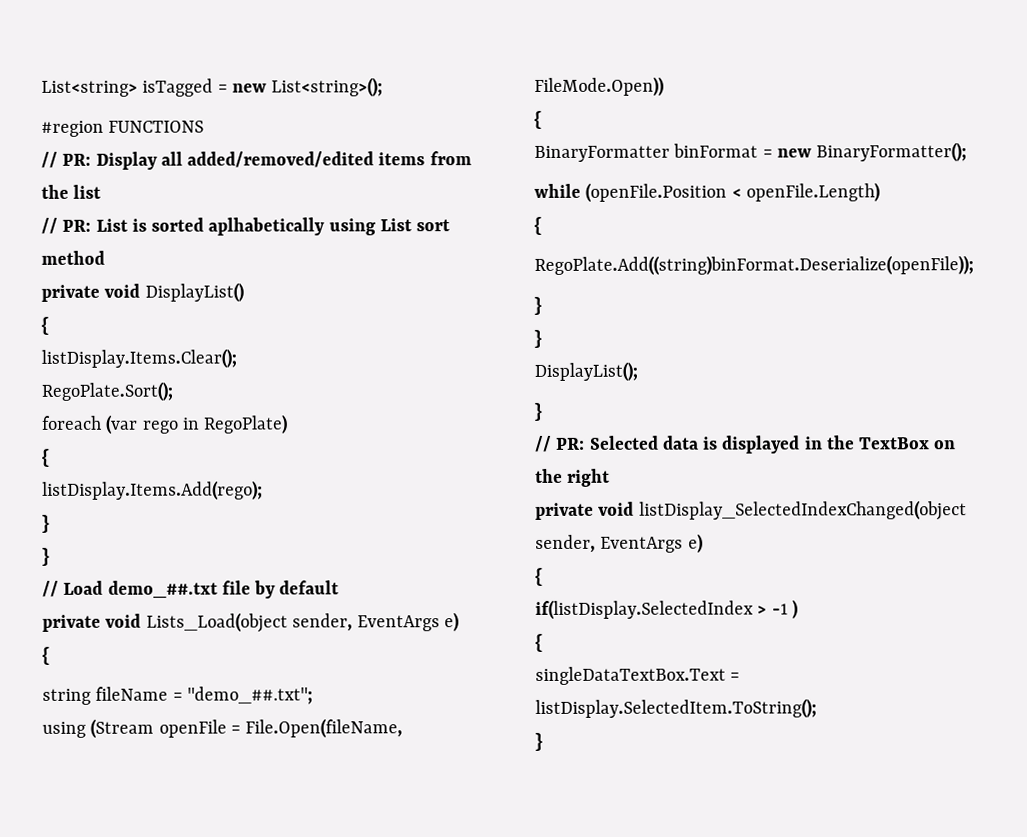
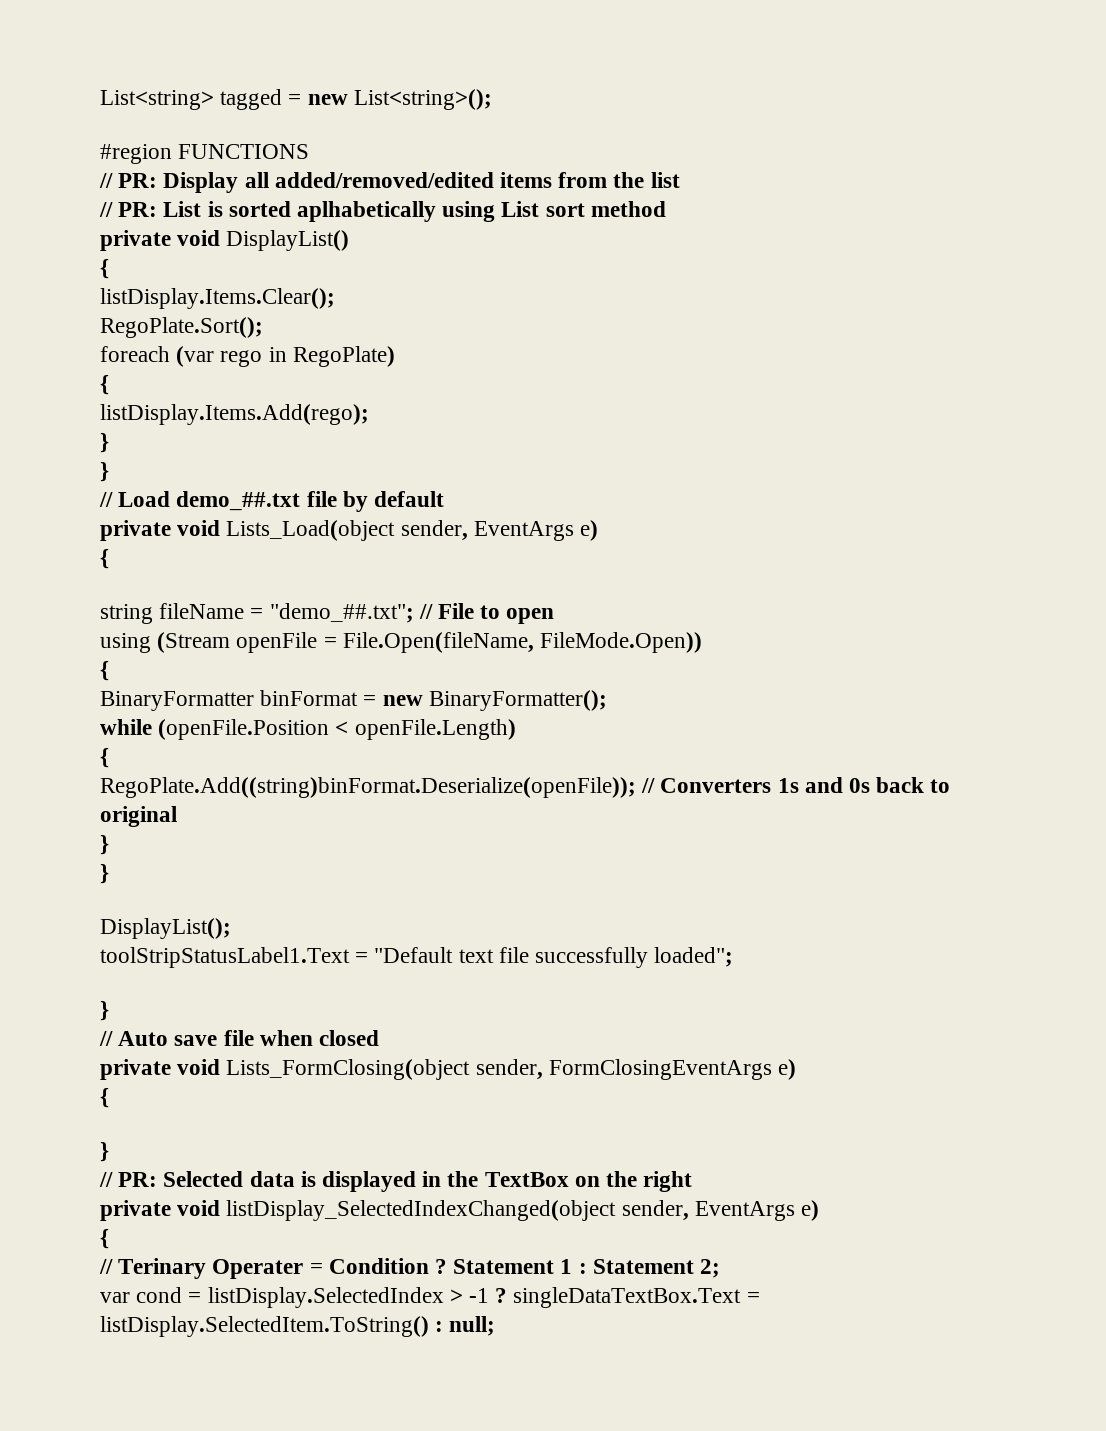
[142,78,214,97] isTagged -> [220,89,283,110] tagged
(313, 695) none -> [418,603,555,624] // File to open
[534,296,542,315] [534,329,542,348] [534,361,638,381] // } // } // DisplayList(); -> [641,777,951,793] [100,806,177,827] [100,835,109,855] [100,864,109,884] [100,918,231,939] [100,947,734,968] [100,1001,109,1021] [99,1030,380,1046] [100,1059,797,1080] [100,1088,109,1108] // Converters 1s and 0s back to original // } // } // DisplayList(); // toolStripStatusLabel1.Text = "Default text file successfully loaded"; // } // // Auto save file when closed // private void Lists_FormClosing(object sender, FormClosingEventArgs e) // {
[535,599,798,619] [535,633,543,652] [535,666,741,685] [535,698,817,718] [535,732,543,751] if(listDisplay.SelectedIndex > -1 ) // { // singleDataTextBox.Text = listDisplay.SelectedItem.ToString(); // } -> [99,1258,721,1279] [100,1287,760,1308] [100,1316,496,1337] // Terinary Operater = Condition ? Statement 1 : Statement 2; // var cond = listDisplay.SelectedIndex > -1 ? singleDataTextBox.Text = listDisplay.SelectedItem.ToString() : null;

